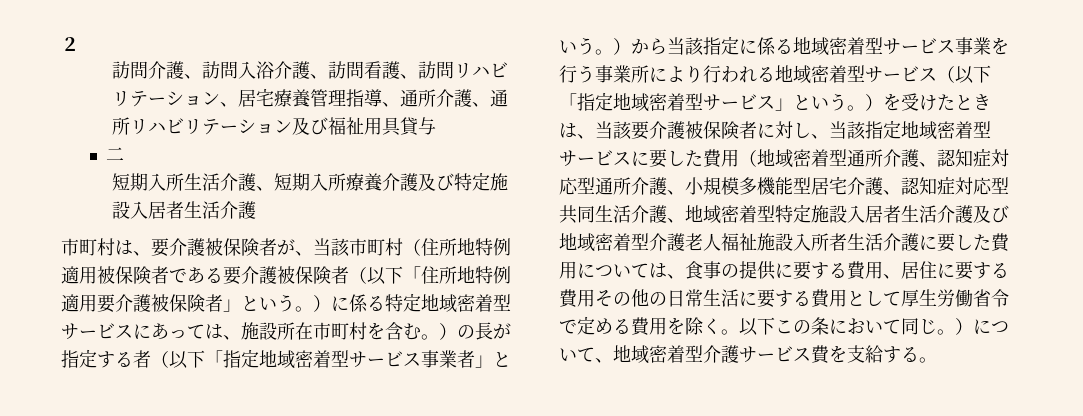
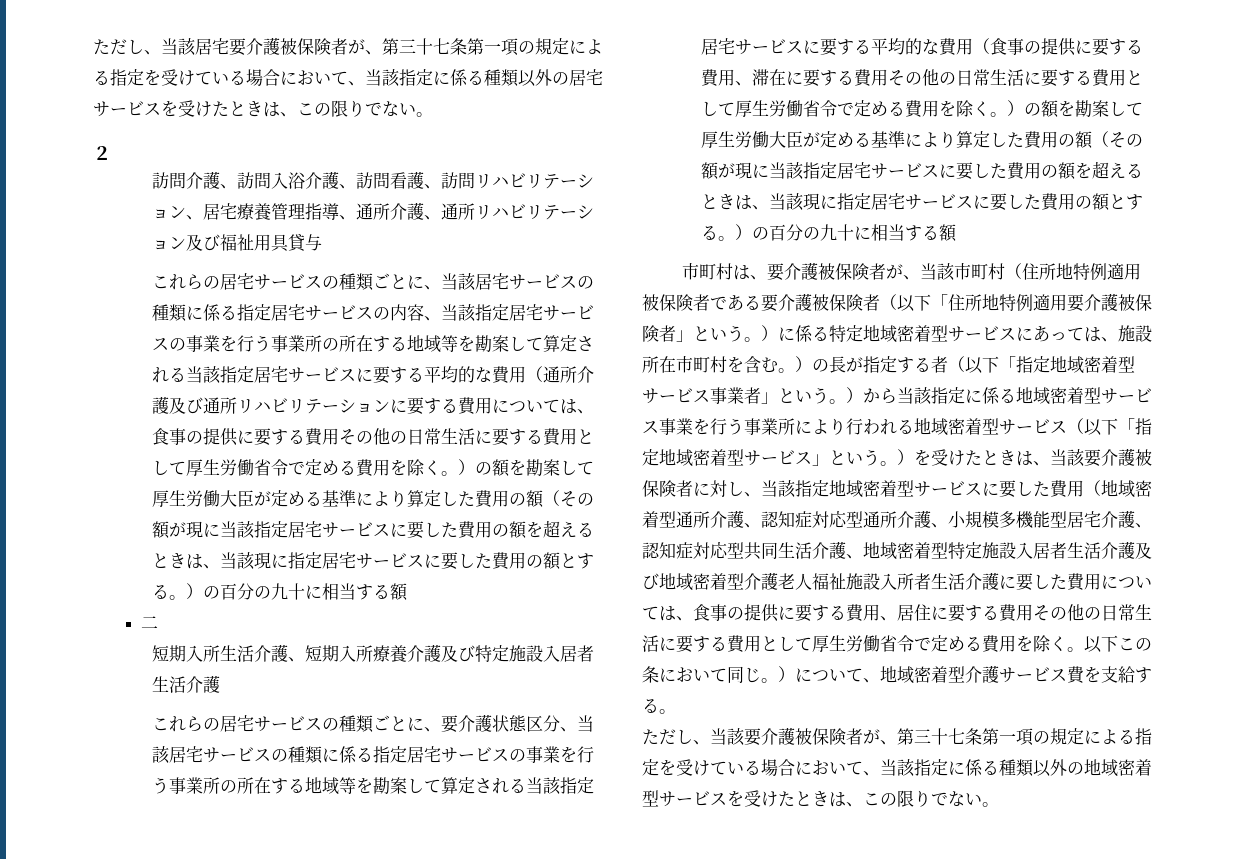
(61, 44) none -> [93,37,603,56] [93,69,603,87] [93,100,433,117] ただし、当該居宅要介護被保険者が、第三十七条第一項の規定による指定を受けている場合において、当該指定に係る種類以外の居宅サービスを受けたときは、この限りでない。 //
(436, 126) none -> [152,273,595,291] [152,304,595,322] [152,335,595,353] [152,366,595,384] [152,396,595,415] [152,428,595,446] [152,459,595,477] [152,490,595,508] [152,520,595,539] [152,552,595,570] [152,583,409,601] // これらの居宅サービスの種類ごとに、当該居宅サービスの種類に係る指定居宅サービスの内容、当該指定居宅サービスの事業を行う事業所の所在する地域等を勘案して算定される当該指定居宅サービスに要する平均的な費用（通所介護及び通所リハビリテーションに要する費用については、食事の提供に要する費用その他の日常生活に要する費用として厚生労働省令で定める費用を除く。）の額を勘案して厚生労働大臣が定める基準により算定した費用の額（その額が現に当該指定居宅サービスに要した費用の額を超えるときは、当該現に指定居宅サービスに要した費用の額とする。）の百分の九十に相当する額
(256, 210) none -> [152,714,595,733] [152,746,595,764] [152,777,595,795] [701,38,1144,56] [701,69,1144,87] [701,100,1144,118] [701,131,1144,149] [701,161,1144,180] [701,193,1144,211] [701,224,958,242] // これらの居宅サービスの種類ごとに、要介護状態区分、当該居宅サービスの種類に係る指定居宅サービスの事業を行う事業所の所在する地域等を勘案して算定される当該指定居宅サービスに要する平均的な費用（食事の提供に要する費用、滞在に要する費用その他の日常生活に要する費用として厚生労働省令で定める費用を除く。）の額を勘案して厚生労働大臣が定める基準により算定した費用の額（その額が現に当該指定居宅サービスに要した費用の額を超えるときは、当該現に指定居宅サービスに要した費用の額とする。）の百分の九十に相当する額
(937, 360) none -> [642,727,1152,746] [642,759,1152,777] [642,790,999,807] // ただし、当該要介護被保険者が、第三十七条第一項の規定による指定を受けている場合において、当該指定に係る種類以外の地域密着型サービスを受けたときは、この限りでない。

